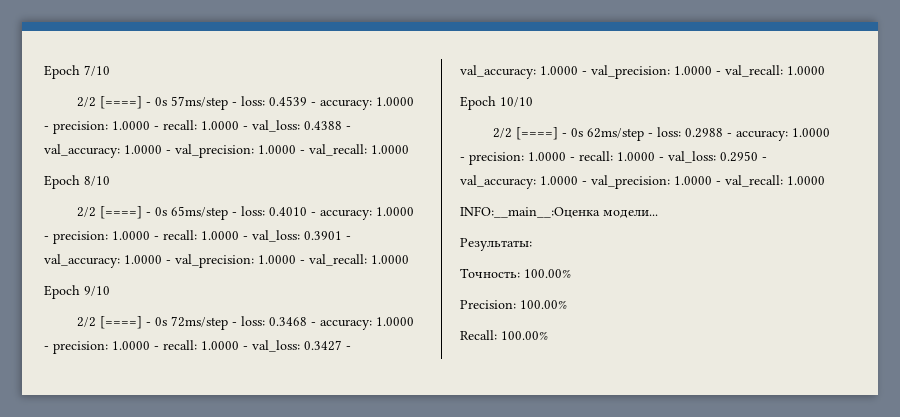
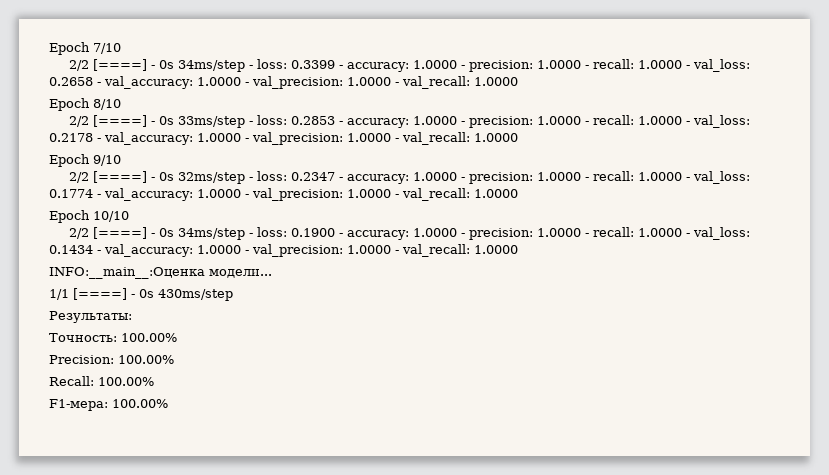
[171,96,308,110] 57ms/step - loss: 0.4539 -> [178,59,336,72] 34ms/step - loss: 0.3399
[304,121,342,130] 0.4388 -> [49,77,93,86] 0.2658
[171,206,308,220] 65ms/step - loss: 0.4010 -> [178,115,336,128] 33ms/step - loss: 0.2853
[304,231,342,240] 0.3901 -> [49,133,93,142] 0.2178
[171,316,308,330] 72ms/step - loss: 0.3468 -> [178,171,336,184] 32ms/step - loss: 0.2347
[304,340,342,351] 0.3427 -> [49,189,93,198] 0.1774
[587,127,724,141] 62ms/step - loss: 0.2988 -> [178,227,336,240] 34ms/step - loss: 0.1900
[720,151,758,162] 0.2950 -> [49,245,93,254] 0.1434
(658, 214) none -> [49,288,233,301] // 1/1 [====] - 0s 430ms/step
(548, 335) none -> [49,399,168,411] // F1-мера: 100.00%

